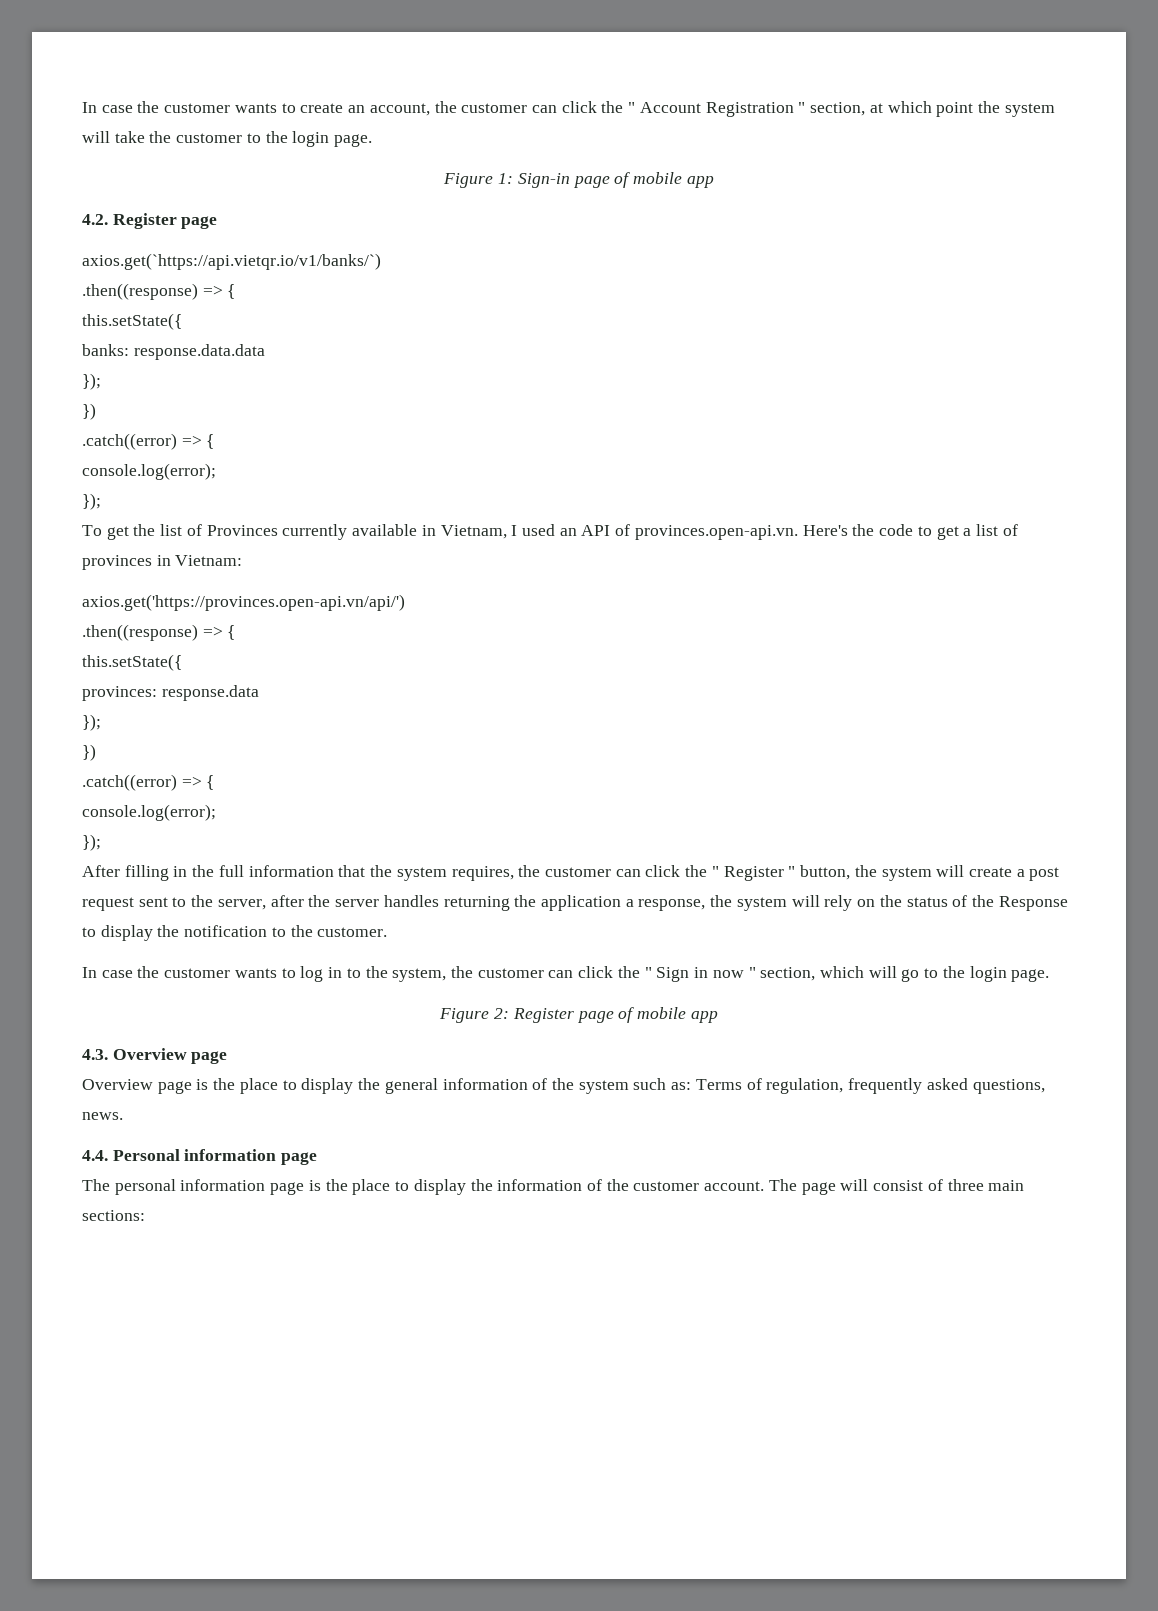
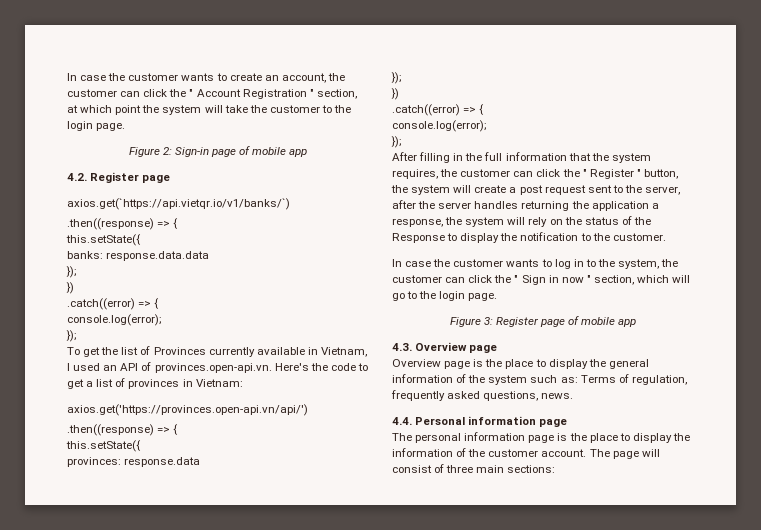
[498,173,514,184] 1: -> [162,147,172,155] 2:
[494,1008,510,1019] 2: -> [483,317,493,325] 3:

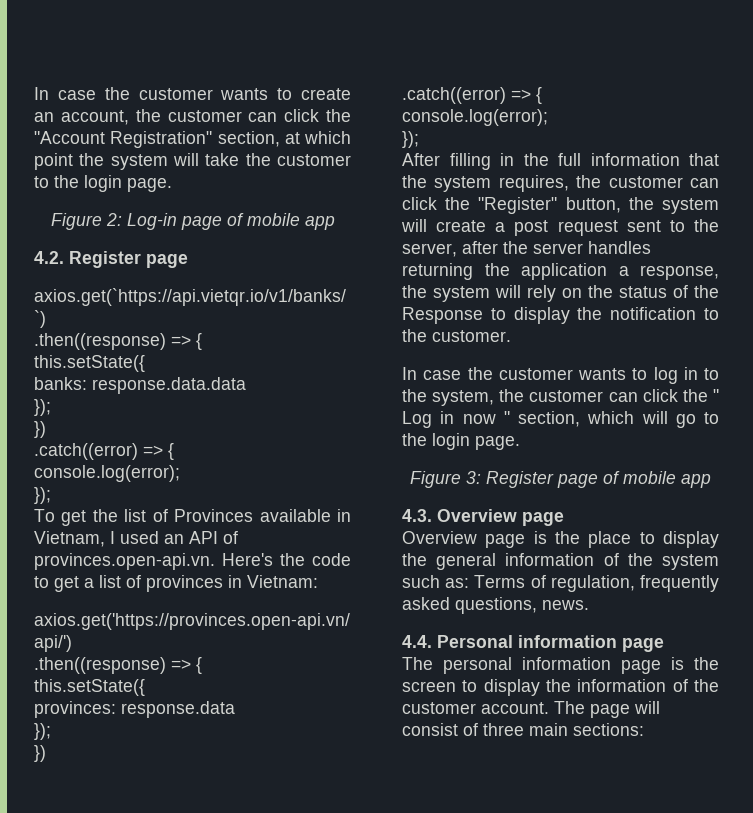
[189,89,314,99] " Account Registration " -> [34,131,213,148] "Account Registration"
[174,147,209,157] Sign-in -> [126,213,177,230] Log-in
[208,347,255,357] currently -> (254, 515) none
[582,169,641,179] " Register " -> [478,197,558,214] "Register"
[521,275,546,285] Sign -> [402,411,432,428] Log
[589,433,618,443] place -> [402,681,456,692] screen

